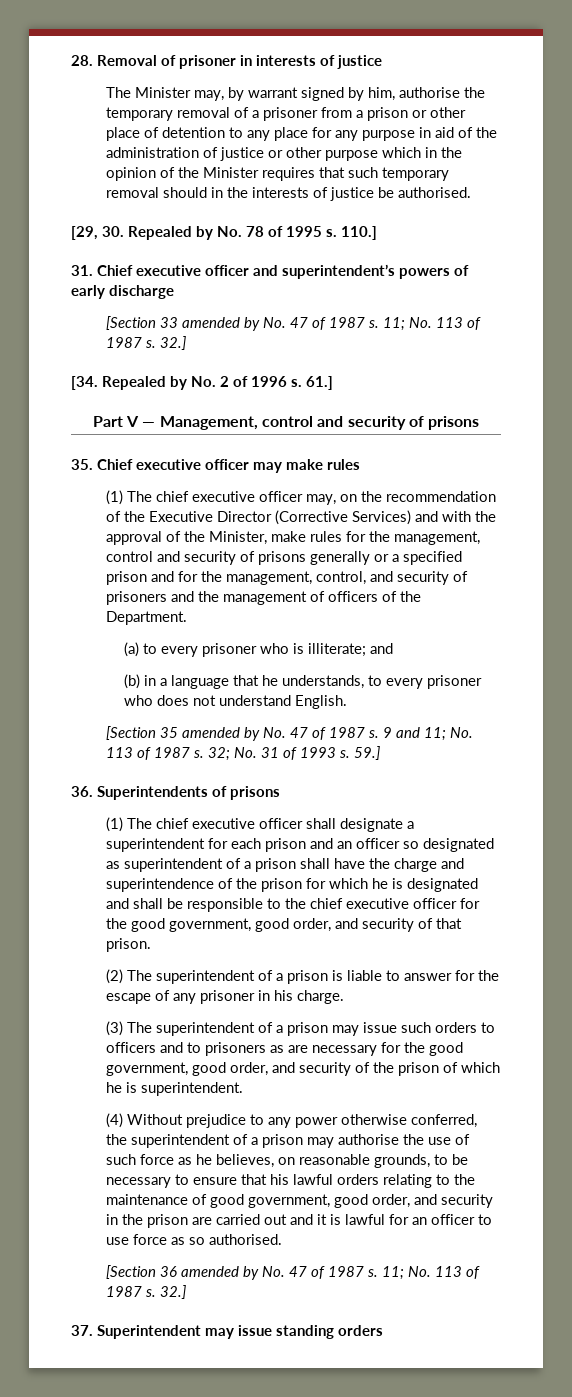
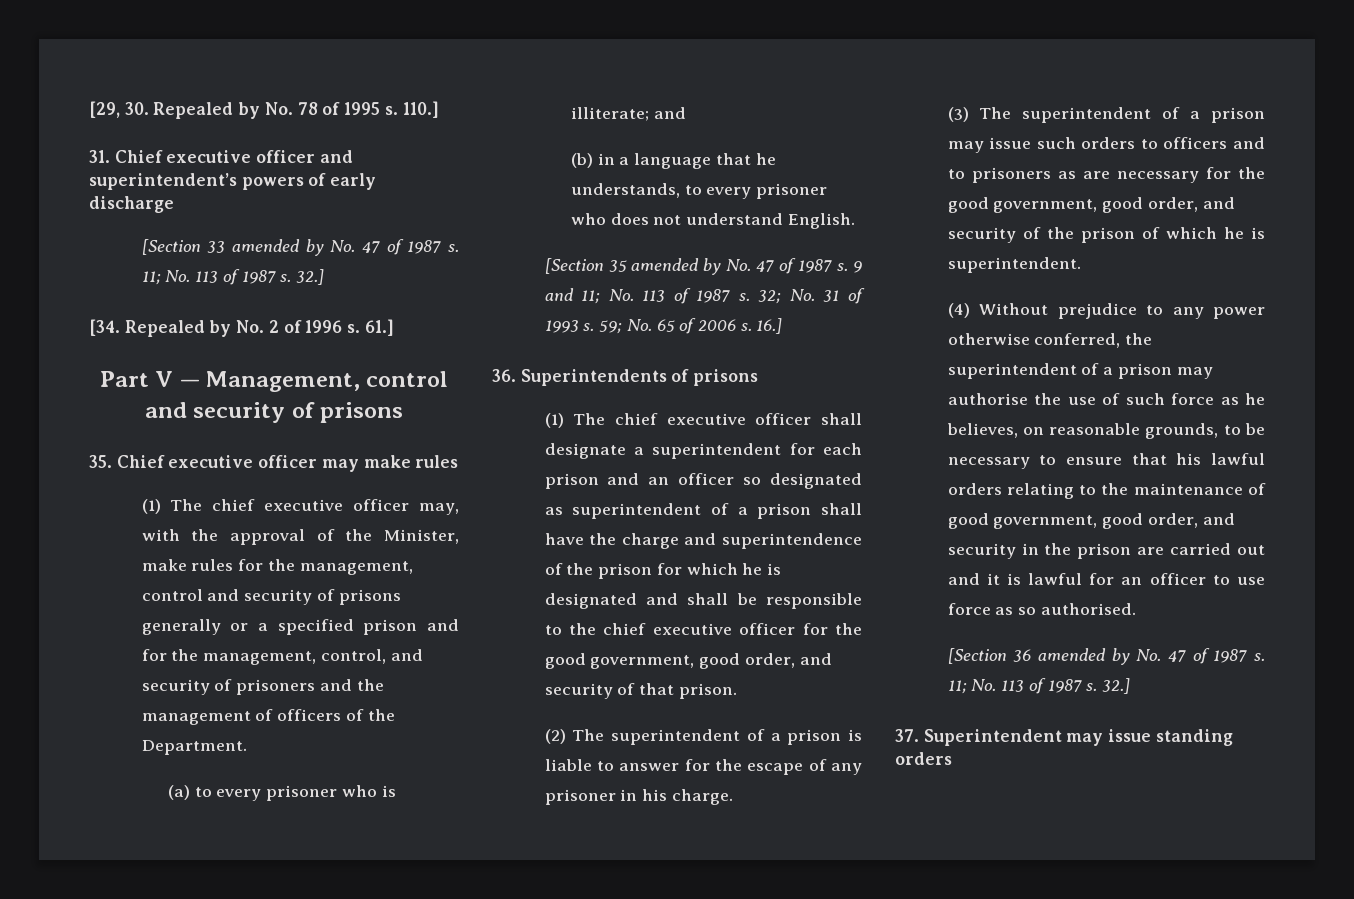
[71,55,382,69] [106,87,486,101] [106,107,467,121] [106,127,498,141] [106,147,463,161] [106,167,450,181] [106,187,472,201] 28. Removal of prisoner in interests of justice // The Minister may, by warrant signed by him, authorise the temporary removal of a prisoner from a prison or other place of detention to any place for any purpose in aid of the administration of justice or other purpose which in the opinion of the Minister requires that such temporary removal should in the interests of justice be authorised. // -> (89, 109) none
[340,491,497,502] [106,510,439,525] on the recommendation of the Executive Director (Corrective Services) and -> (459, 509) none
[354,746,381,760] 59.] -> [599,318,783,334] 59; No. 65 of 2006 s. 16.]

